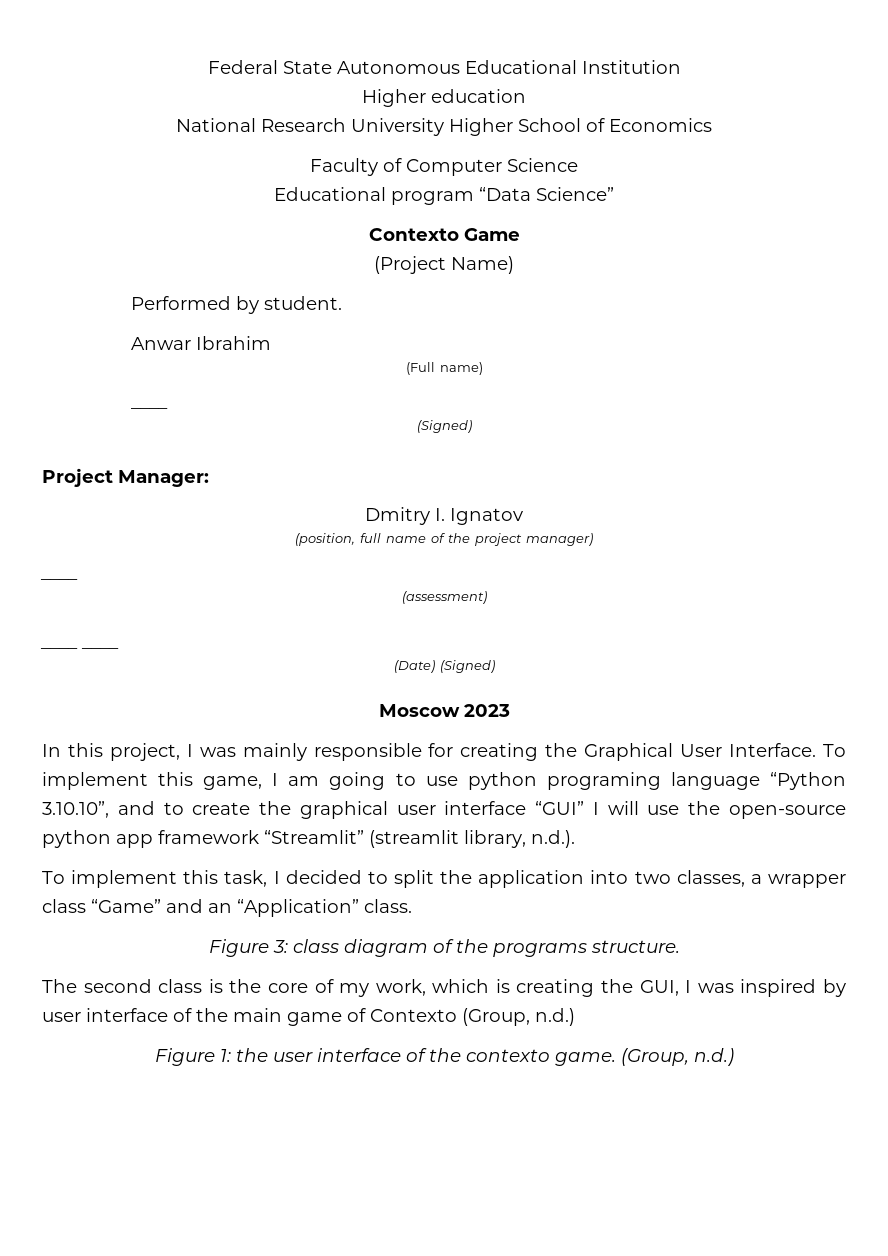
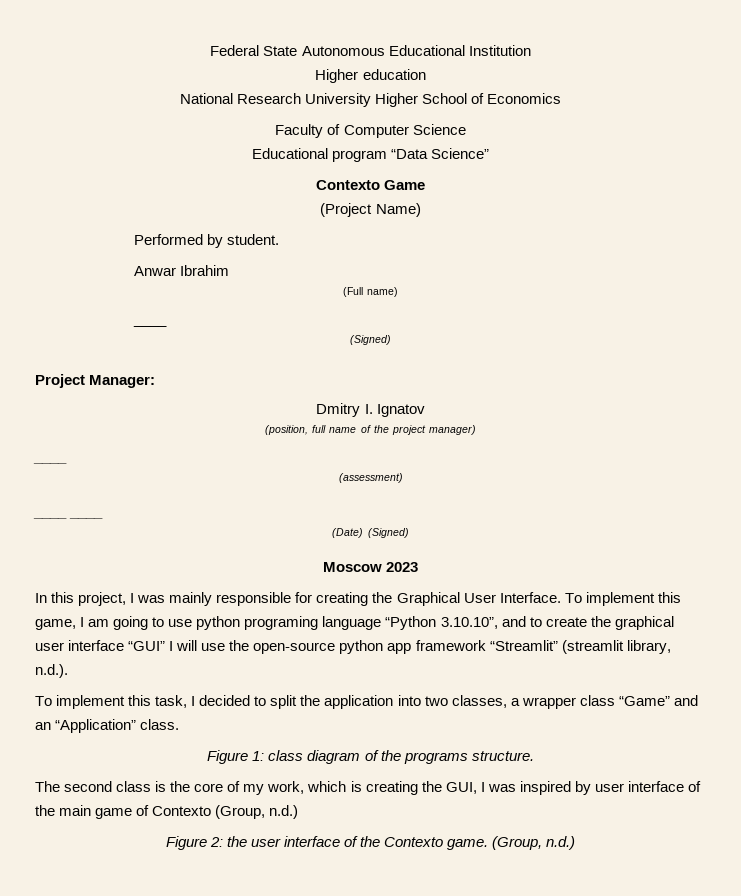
[272,940,288,953] 3: -> [252,751,265,761] 1:
[219,1049,231,1062] 1: -> [209,837,223,847] 2:
[465,1049,550,1062] contexto -> [384,837,444,847] Contexto

